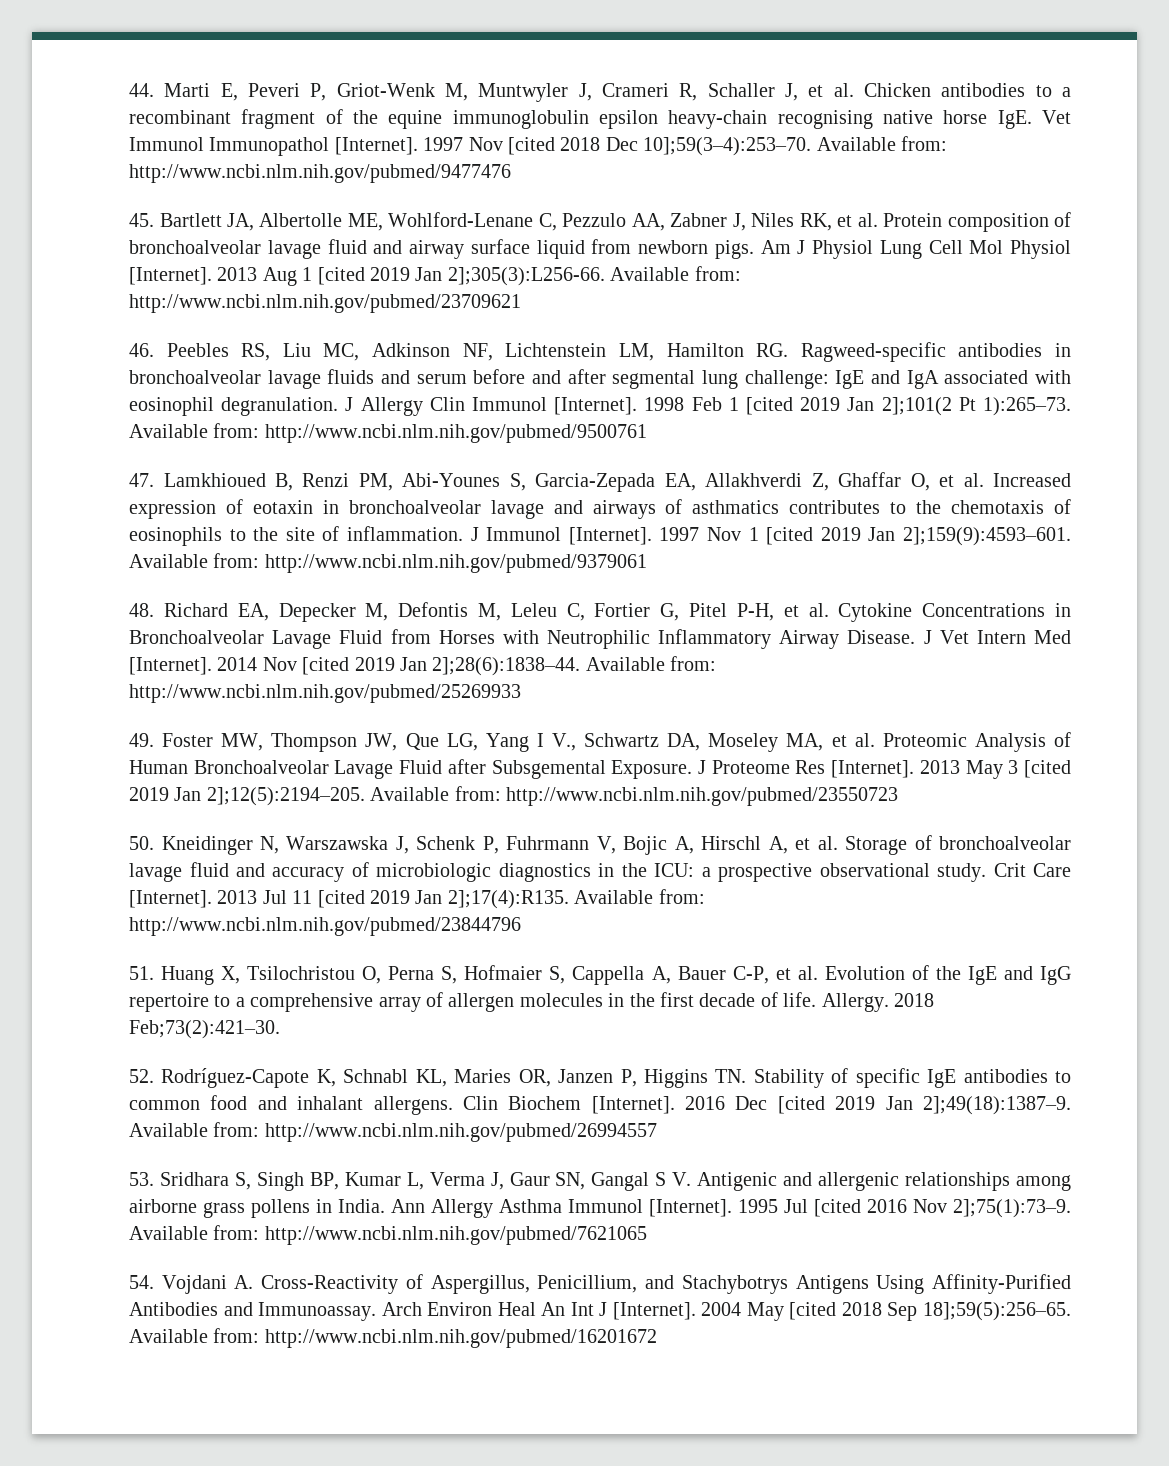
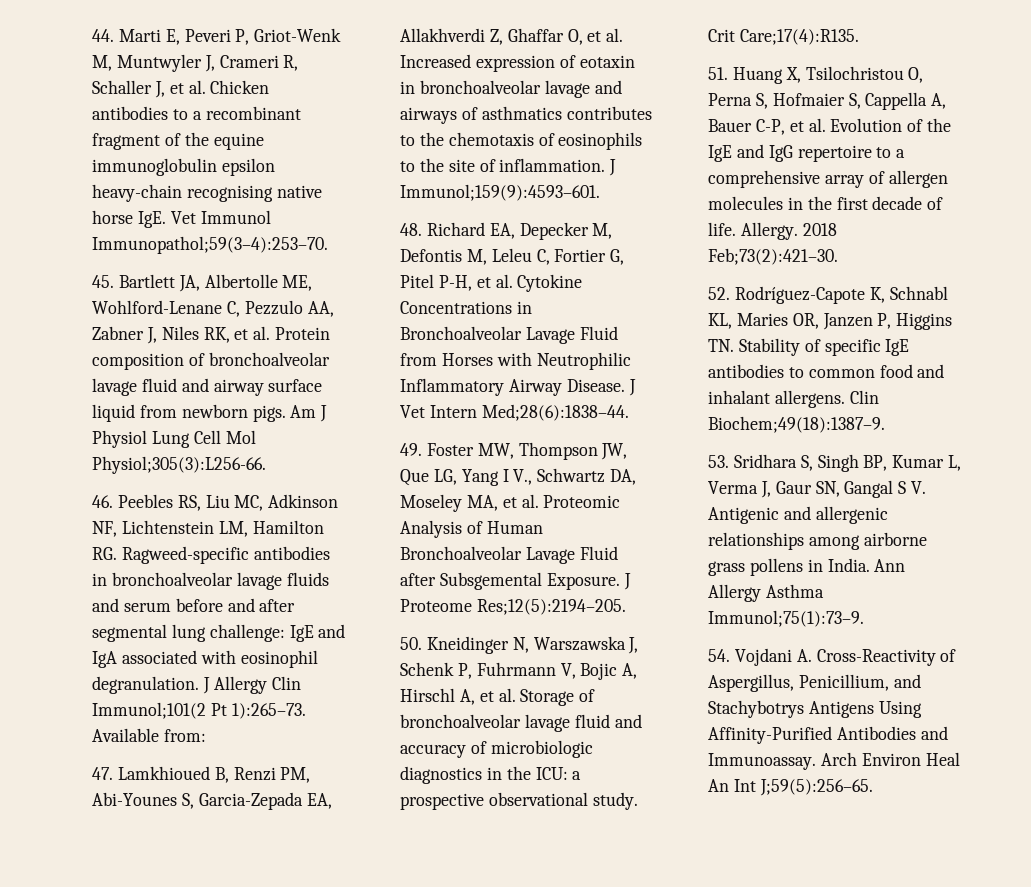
[209,136,948,156] [129,164,512,183] Immunopathol [Internet]. 1997 Nov [cited 2018 Dec 10];59(3–4):253–70. Available from: http://www.ncbi.nlm.nih.gov/pubmed/9477476 -> [92,236,329,254] Immunopathol;59(3–4):253–70.
[1009,240,1071,259] [129,266,741,286] [129,294,522,313] Physiol [Internet]. 2013 Aug 1 [cited 2019 Jan 2];305(3):L256-66. Available from: http://www.ncbi.nlm.nih.gov/pubmed/23709621 -> [92,456,267,474] Physiol;305(3):L256-66.
[472,397,952,416] Immunol [Internet]. 1998 Feb 1 [cited 2019 Jan 2];101(2 -> [92,702,207,719] Immunol;101(2
[264,424,647,443] http://www.ncbi.nlm.nih.gov/pubmed/9500761 -> (207, 735) none
[486,527,1072,546] [129,553,647,573] Immunol [Internet]. 1997 Nov 1 [cited 2019 Jan 2];159(9):4593–601. Available from: http://www.ncbi.nlm.nih.gov/pubmed/9379061 -> [400,184,601,201] Immunol;159(9):4593–601.
[1034,630,1072,644] [129,656,717,676] [129,684,522,703] Med [Internet]. 2014 Nov [cited 2019 Jan 2];28(6):1838–44. Available from: http://www.ncbi.nlm.nih.gov/pubmed/25269933 -> [481,404,629,421] Med;28(6):1838–44.
[795,760,1071,779] [129,786,899,806] Res [Internet]. 2013 May 3 [cited 2019 Jan 2];12(5):2194–205. Available from: http://www.ncbi.nlm.nih.gov/pubmed/23550723 -> [477,599,627,615] Res;12(5):2194–205.
[1033,863,1072,877] [129,889,705,909] [129,917,522,936] Care [Internet]. 2013 Jul 11 [cited 2019 Jan 2];17(4):R135. Available from: http://www.ncbi.nlm.nih.gov/pubmed/23844796 -> [740,29,860,45] Care;17(4):R135.
[508,1096,1071,1115] [129,1122,657,1142] Biochem [Internet]. 2016 Dec [cited 2019 Jan 2];49(18):1387–9. Available from: http://www.ncbi.nlm.nih.gov/pubmed/26994557 -> [708,416,886,433] Biochem;49(18):1387–9.
[568,1199,1072,1218] [129,1225,647,1245] Immunol [Internet]. 1995 Jul [cited 2016 Nov 2];75(1):73–9. Available from: http://www.ncbi.nlm.nih.gov/pubmed/7621065 -> [708,610,865,627] Immunol;75(1):73–9.
[599,1302,1071,1321] [129,1328,657,1348] J [Internet]. 2004 May [cited 2018 Sep 18];59(5):256–65. Available from: http://www.ncbi.nlm.nih.gov/pubmed/16201672 -> [759,779,873,796] J;59(5):256–65.

